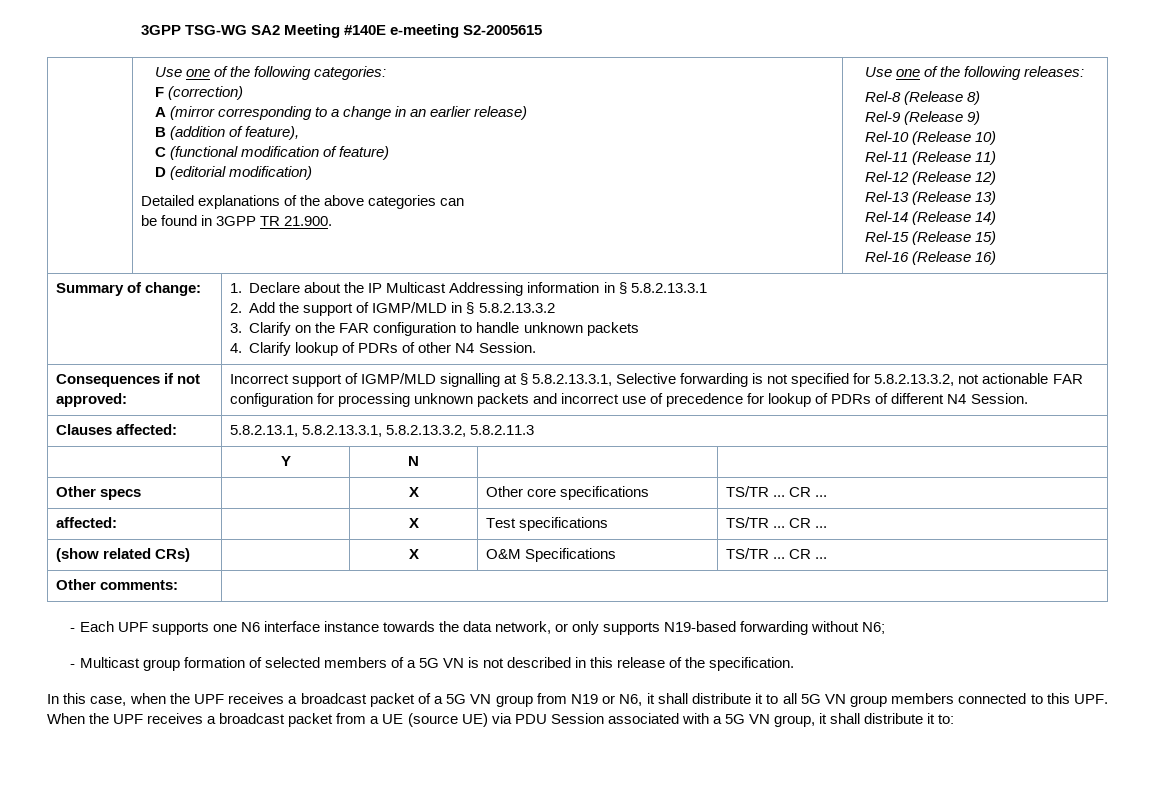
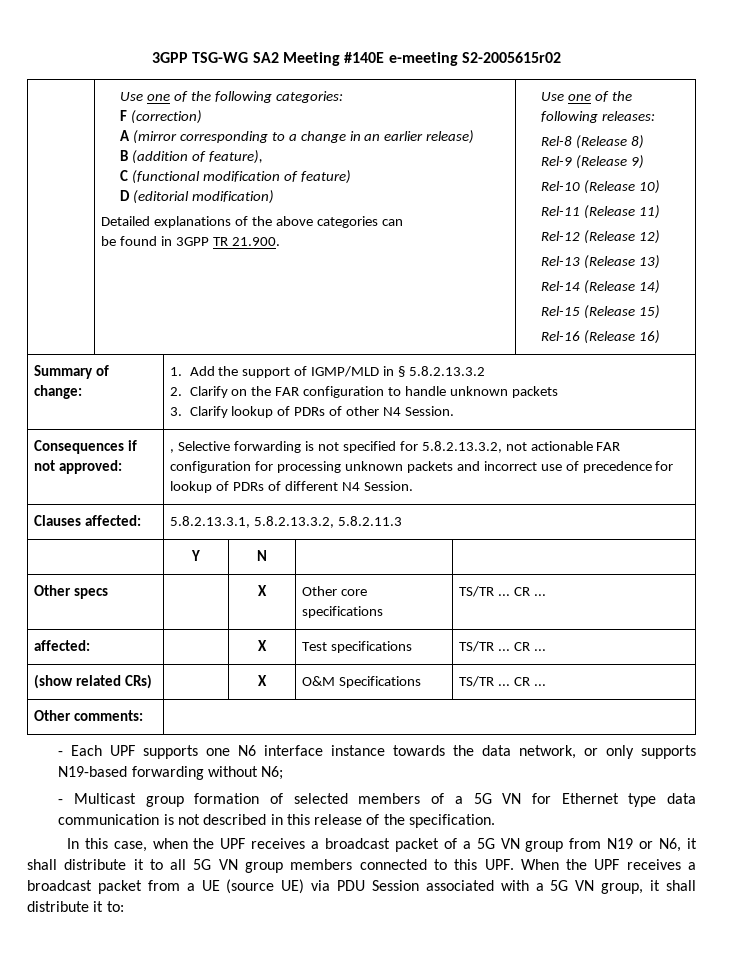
[463,25,543,35] S2-2005615 -> [461,52,561,63] S2-2005615r02
[249,282,707,296] [229,303,242,313] Declare about the IP Multicast Addressing information in § 5.8.2.13.3.1 // 2. -> (183, 371) none
[229,323,242,333] 3. -> [170,387,183,396] 2.
[229,343,242,353] 4. -> [170,407,183,416] 3.
[229,373,613,387] Incorrect support of IGMP/MLD signalling at § 5.8.2.13.3.1, -> [170,449,175,453] ,
[229,425,298,437] 5.8.2.13.1, -> (142, 520) none
(464, 663) none -> [531,793,696,807] [58,814,160,825] for Ethernet type data communication

